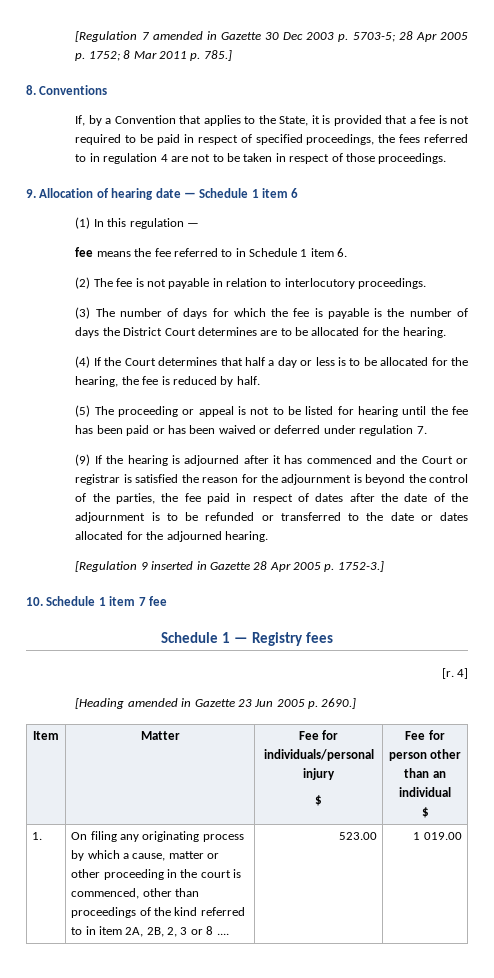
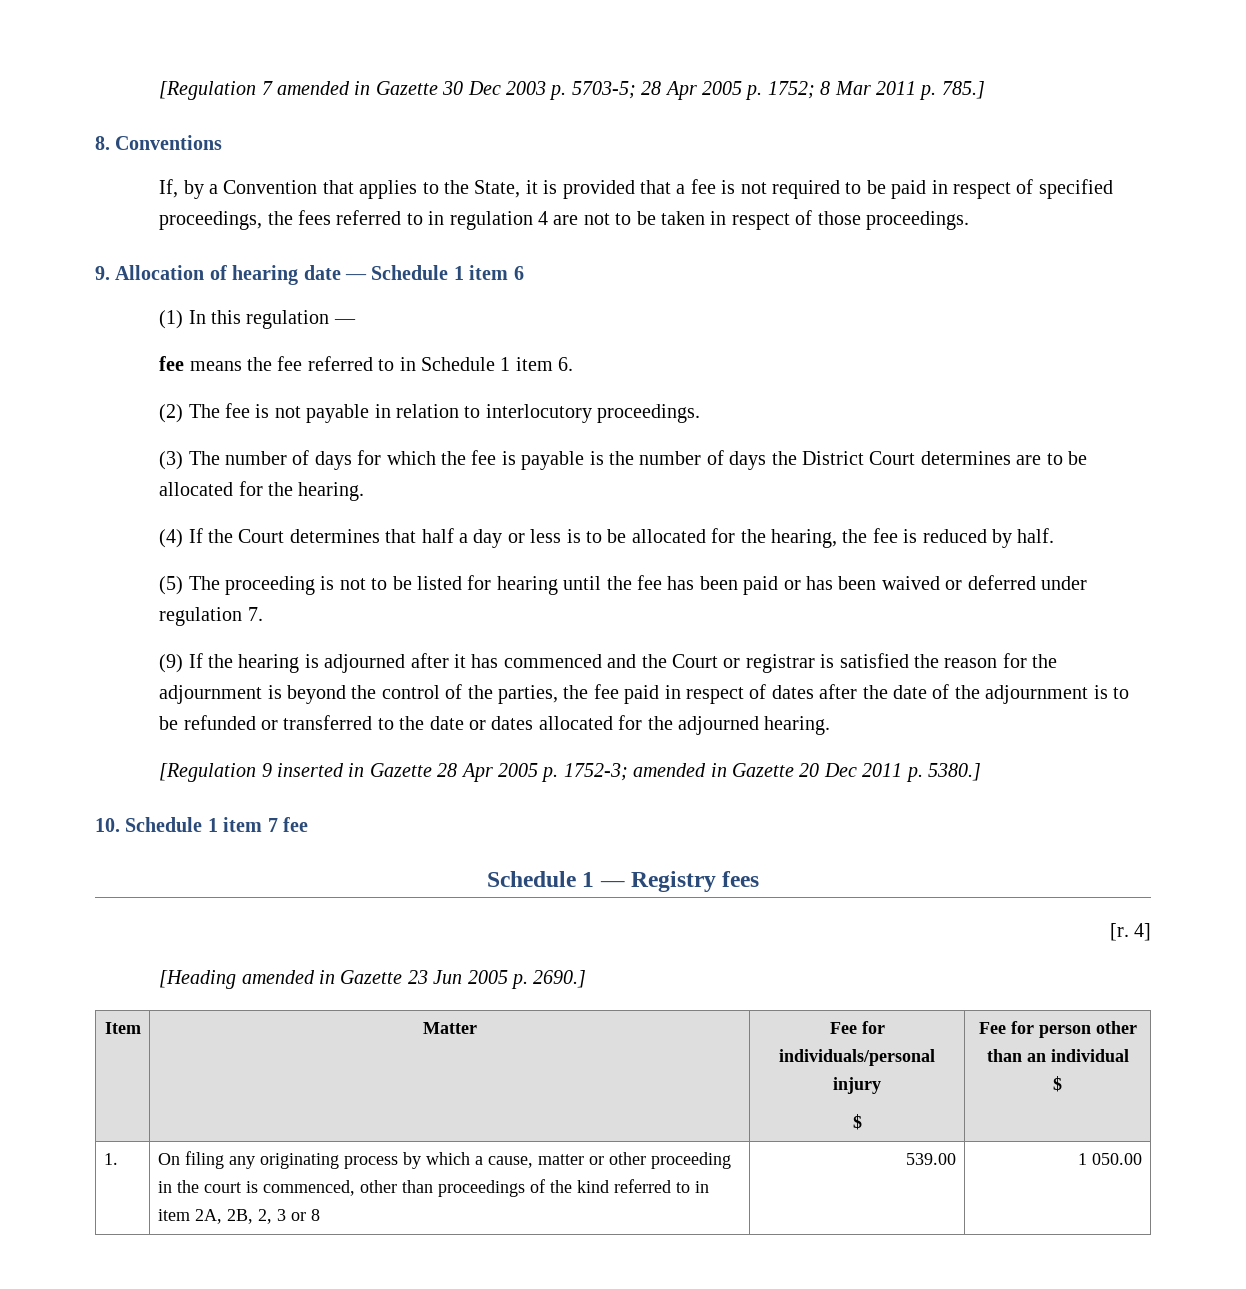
[182,406,234,417] or appeal -> (316, 585) none
[337,561,384,572] 1752-3.] -> [563,763,982,782] 1752-3; amended in Gazette 20 Dec 2011 p. 5380.]
[216,933,229,935] [338,832,377,840] [413,832,462,840] .... | 523.00 | 1 019.00 -> [906,1153,957,1165] [1078,1153,1143,1165] | 539.00 | 1 050.00

